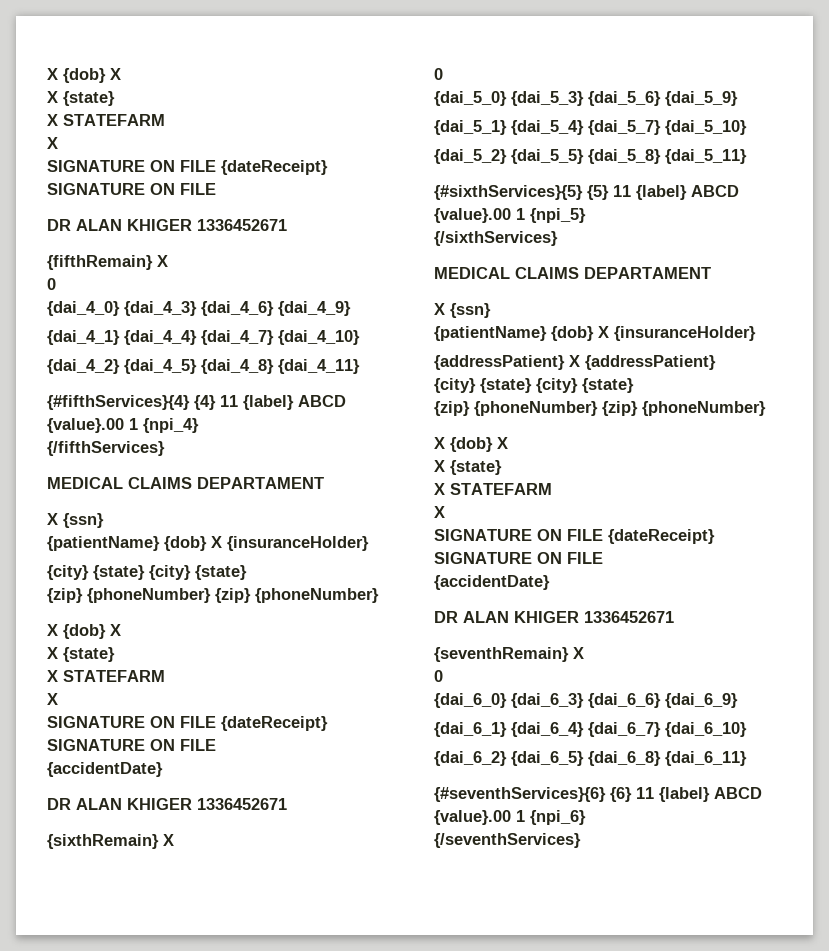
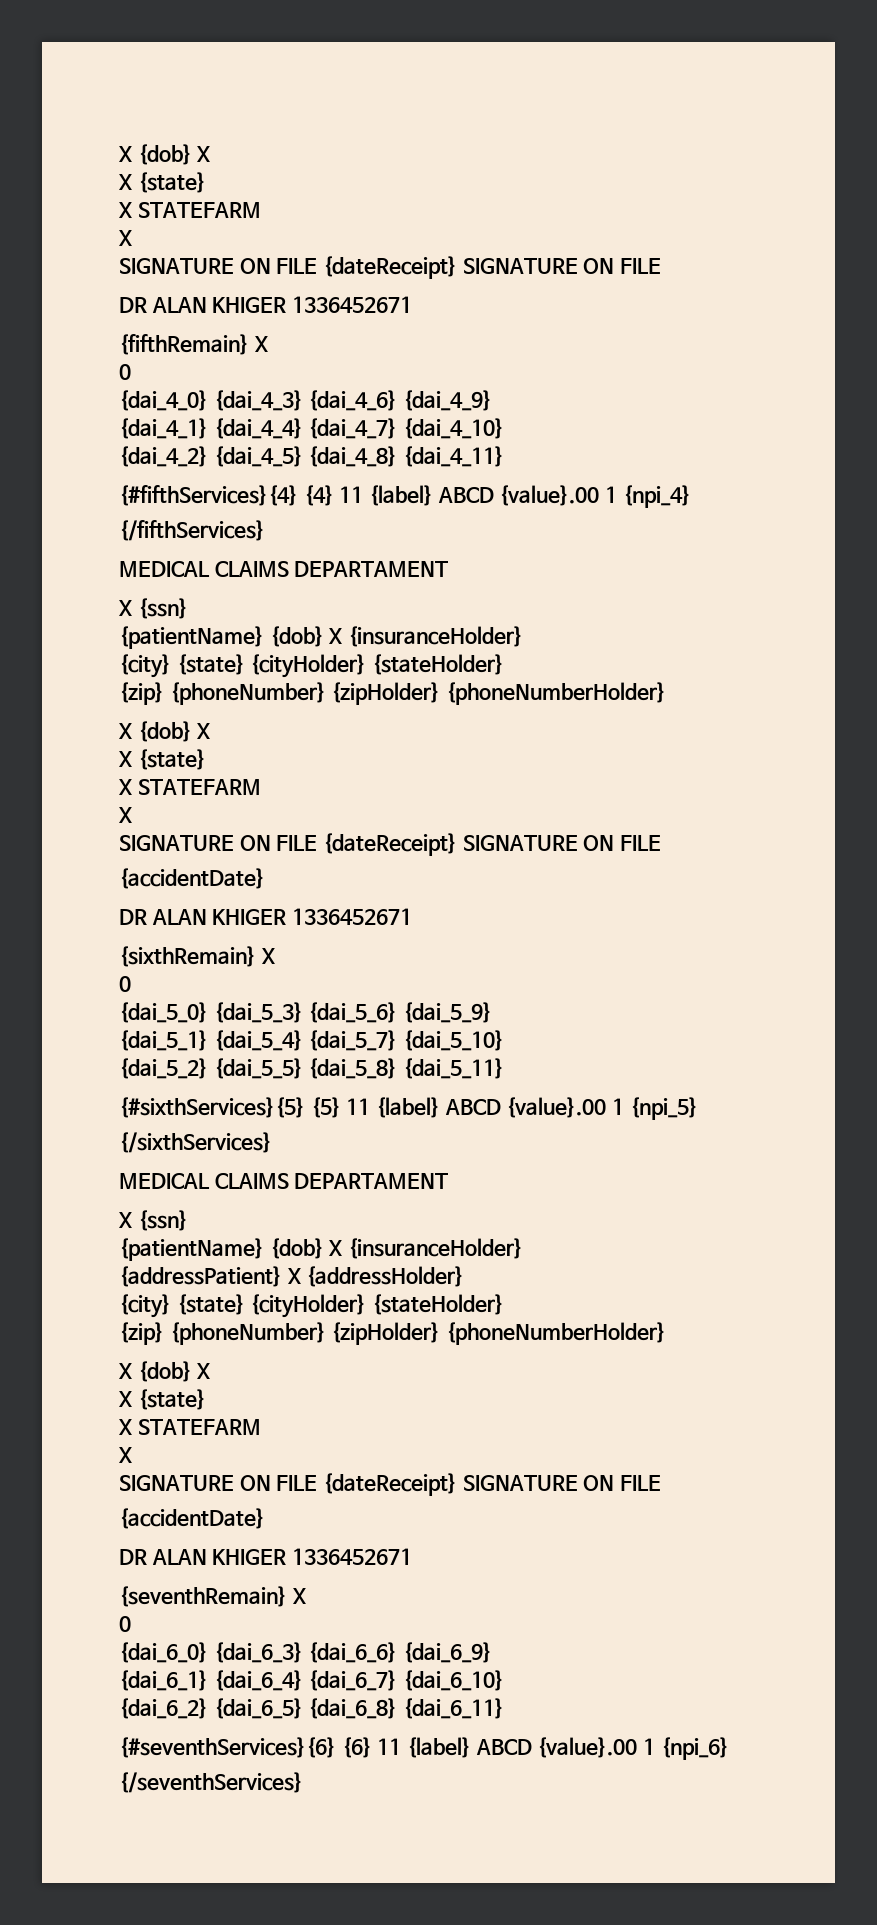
[149,565,247,580] [47,588,379,603] {city} {state} // {zip} {phoneNumber} {zip} {phoneNumber} -> [250,654,504,678] [119,682,667,705] {cityHolder} {stateHolder} // {zip} {phoneNumber} {zipHolder} {phoneNumberHolder}
[585,355,716,370] [434,378,634,393] [434,401,766,416] {addressPatient} // {city} {state} {city} {state} // {zip} {phoneNumber} {zip} {phoneNumber} -> [306,1266,465,1287] [119,1294,504,1318] [119,1322,667,1345] {addressHolder} // {city} {state} {cityHolder} {stateHolder} // {zip} {phoneNumber} {zipHolder} {phoneNumberHolder}

